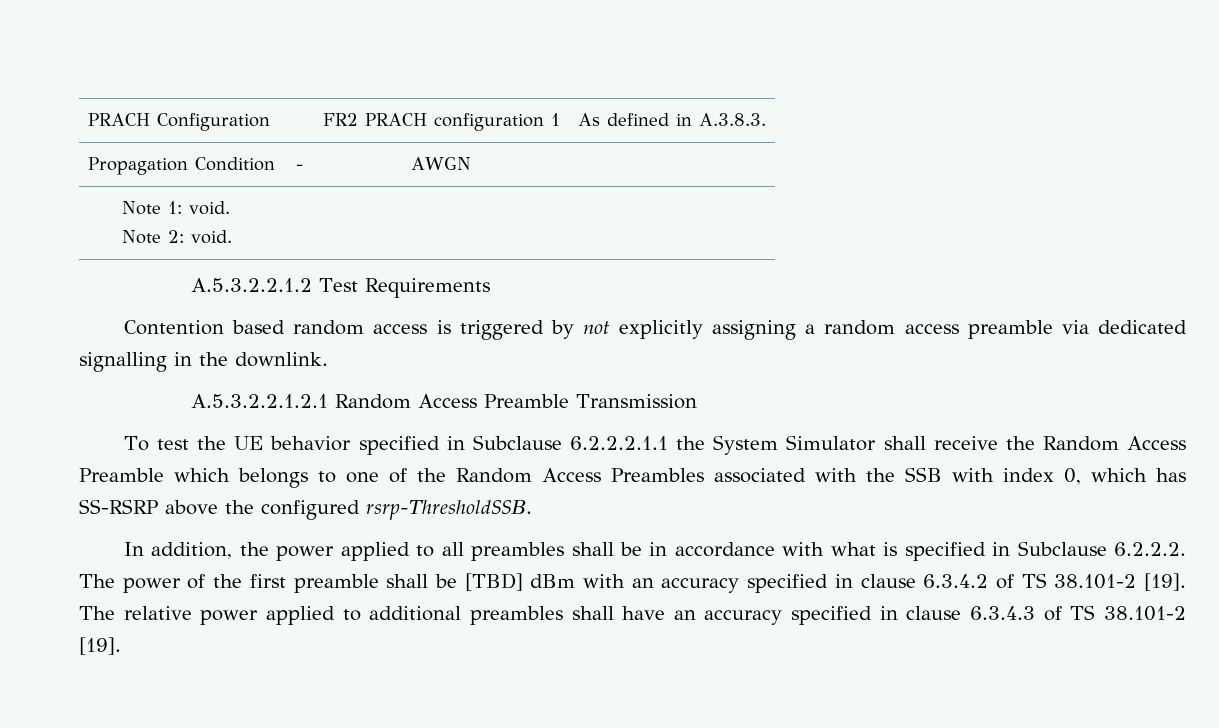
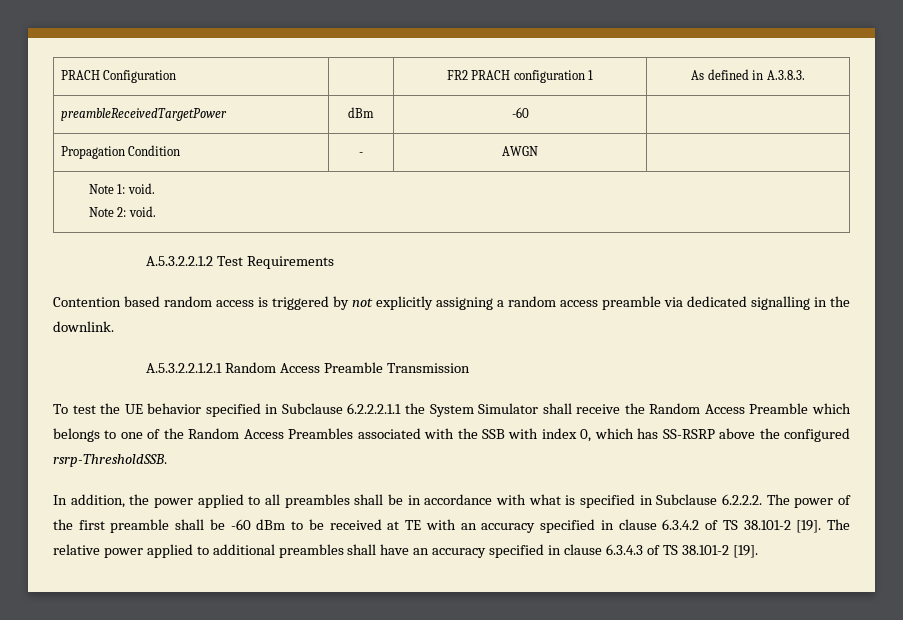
(766, 119) none -> [60,108,227,121] [348,107,374,118] [511,107,529,118] // preambleReceivedTargetPower | dBm | -60 |
[464,573,576,591] [TBD] dBm -> [230,519,422,530] -60 dBm to be received at TE

